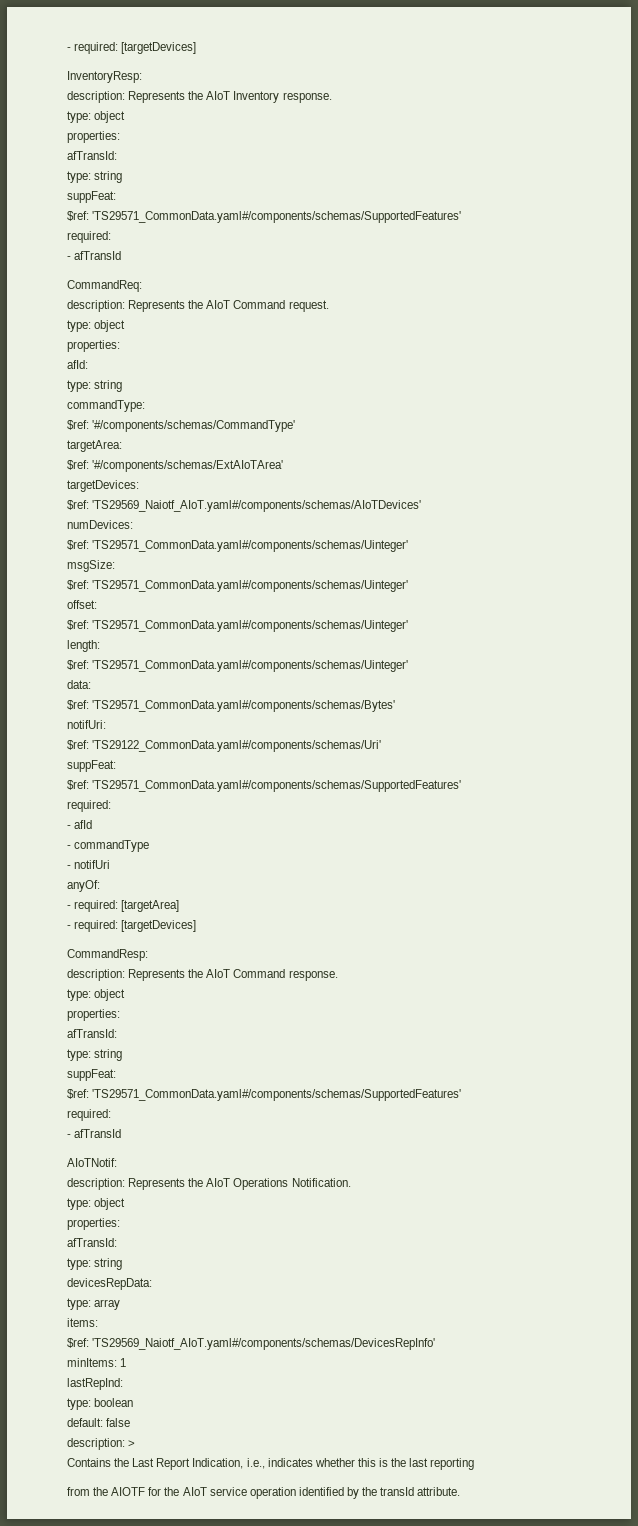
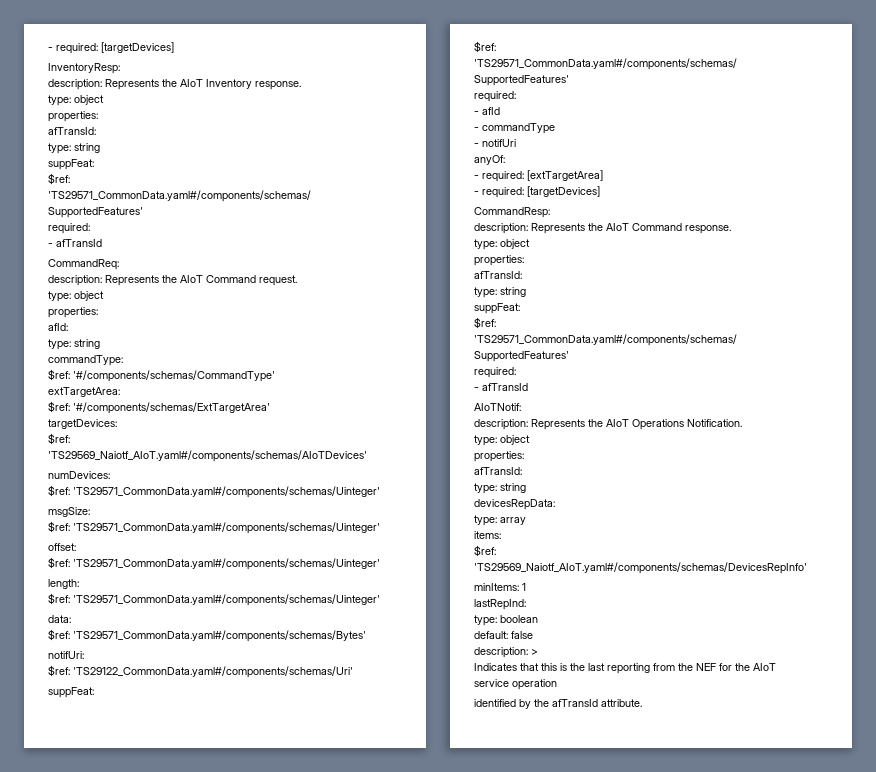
[67,440,122,452] [67,460,284,472] targetArea: // $ref: '#/components/schemas/ExtAIoTArea' -> [48,387,120,397] [48,401,270,414] extTargetArea: // $ref: '#/components/schemas/ExtTargetArea'
[121,900,180,912] [targetArea] -> [527,170,603,181] [extTargetArea]
[67,1458,355,1470] Contains the Last Report Indication, i.e., indicates whether -> [474,663,539,671] Indicates that
(475, 1464) // -> (650, 668) none
[111,1487,146,1496] AIOTF -> [696,663,716,671] NEF
(296, 1493) none -> (557, 684) //
[380,1487,415,1496] transId -> [552,699,598,707] afTransId

